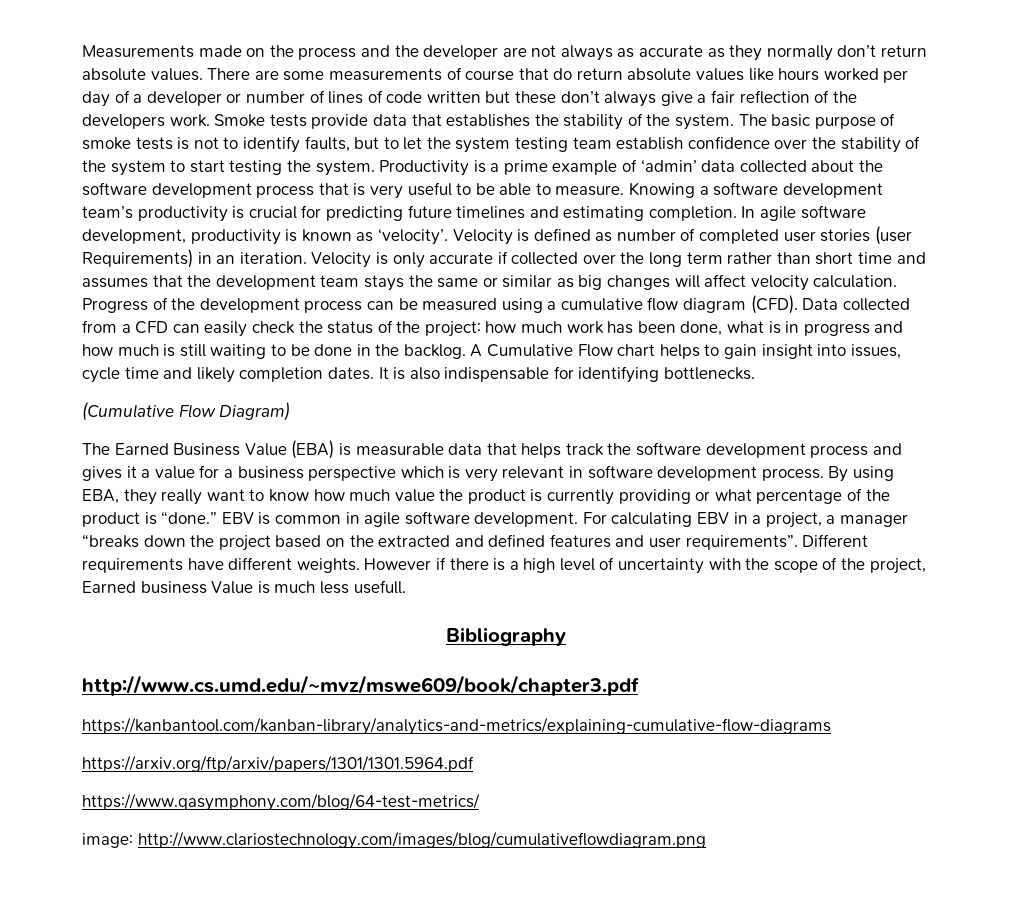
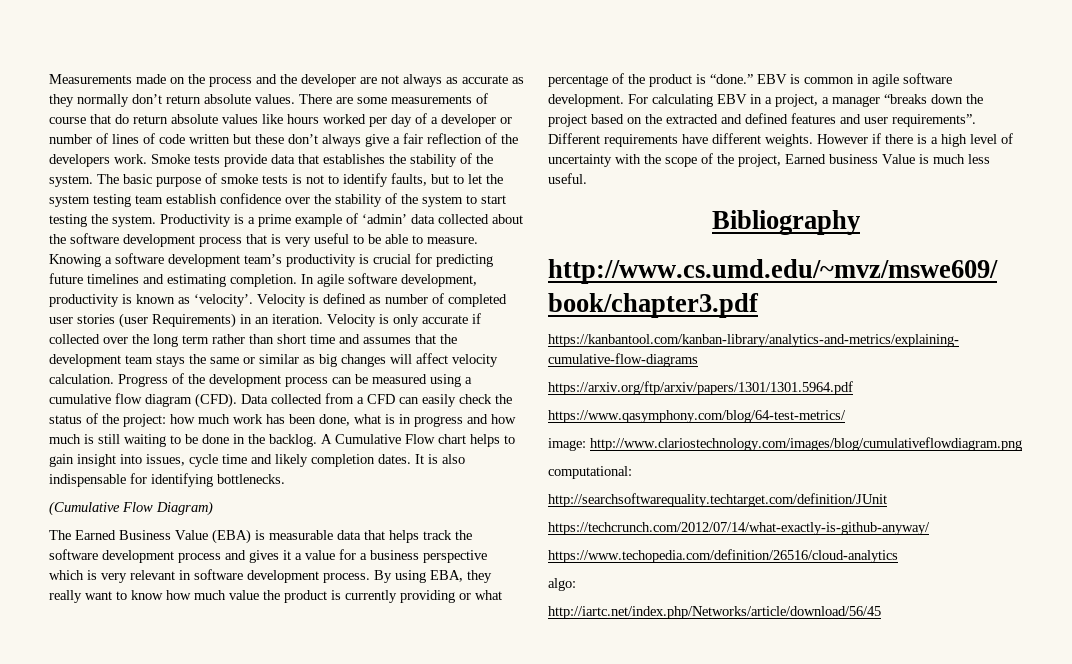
[353,580,406,594] usefull. -> [548,173,587,184] useful.
(706, 840) none -> [548,466,632,479] [548,493,887,507] [548,522,930,535] [548,549,898,563] [548,578,576,591] [548,606,881,619] // computational: // http://searchsoftwarequality.techtarget.com/definition/JUnit // https://techcrunch.com/2012/07/14/what-exactly-is-github-anyway/ // https://www.techopedia.com/definition/26516/cloud-analytics // algo: // http://iartc.net/index.php/Networks/article/download/56/45

